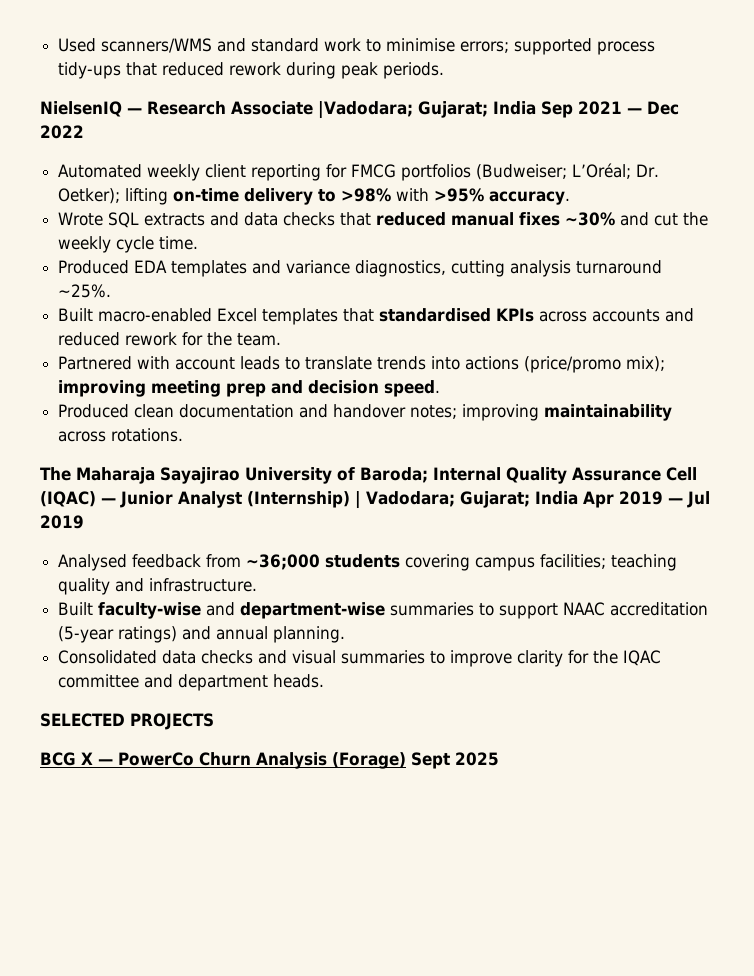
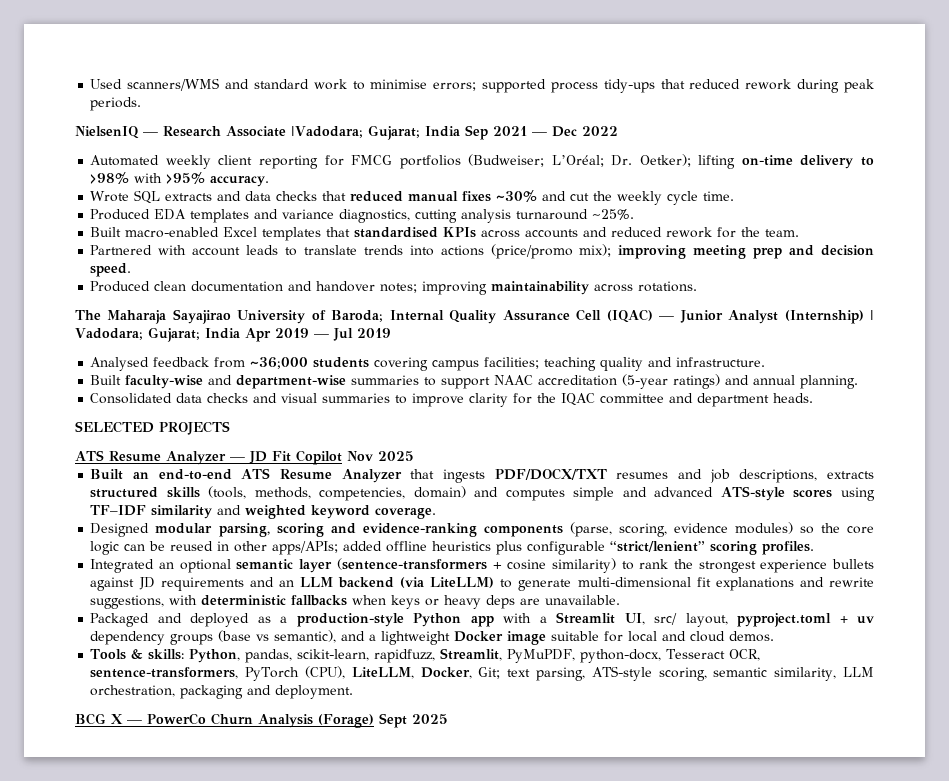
(214, 721) none -> [75,450,414,465] [90,468,875,483] [90,486,875,501] [90,505,437,519] [90,522,875,537] [90,541,815,555] [90,558,875,573] [90,577,875,591] [90,595,621,609] [90,612,875,627] [90,630,775,645] [90,648,761,663] [90,666,875,681] [90,685,354,699] // ATS Resume Analyzer — JD Fit Copilot Nov 2025 // Built an end-to-end ATS Resume Analyzer that ingests PDF/DOCX/TXT resumes and job descriptions, extracts structured skills (tools, methods, competencies, domain) and computes simple and advanced ATS-style scores using TF–IDF similarity and weighted keyword coverage. // Designed modular parsing, scoring and evidence-ranking components (parse, scoring, evidence modules) so the core logic can be reused in other apps/APIs; added offline heuristics plus configurable “strict/lenient” scoring profiles. // Integrated an optional semantic layer (sentence-transformers + cosine similarity) to rank the strongest experience bullets against JD requirements and an LLM backend (via LiteLLM) to generate multi-dimensional fit explanations and rewrite suggestions, with deterministic fallbacks when keys or heavy deps are unavailable. // Packaged and deployed as a production-style Python app with a Streamlit UI, src/ layout, pyproject.toml + uv dependency groups (base vs semantic), and a lightweight Docker image suitable for local and cloud demos. // Tools & skills: Python, pandas, scikit-learn, rapidfuzz, Streamlit, PyMuPDF, python-docx, Tesseract OCR, sentence-transformers, PyTorch (CPU), LiteLLM, Docker, Git; text parsing, ATS-style scoring, semantic similarity, LLM orchestration, packaging and deployment.

